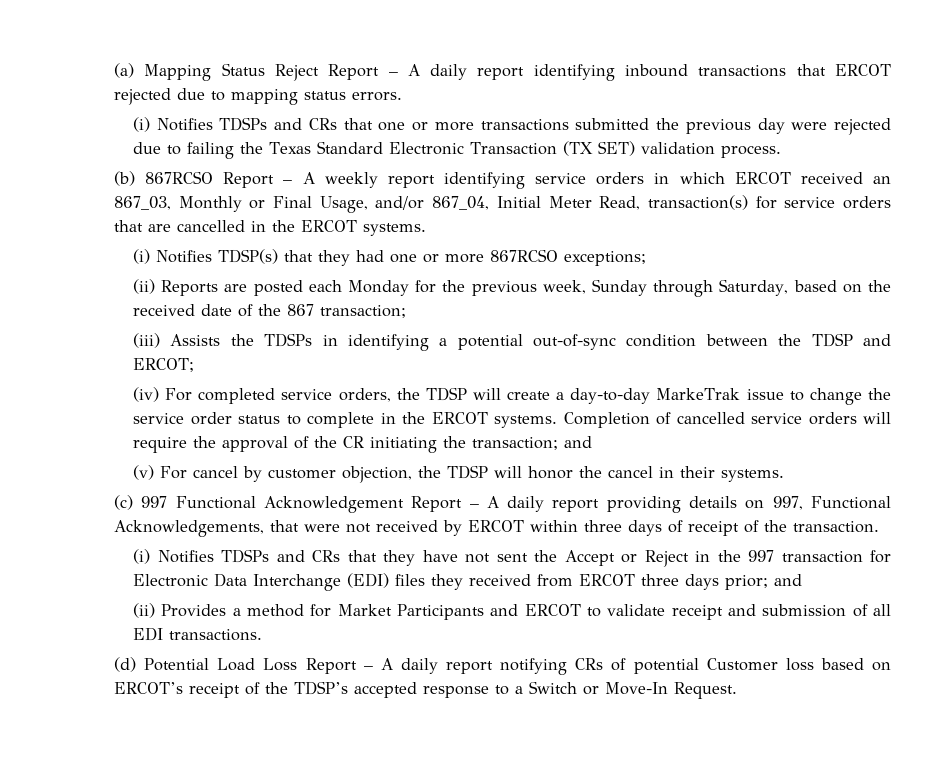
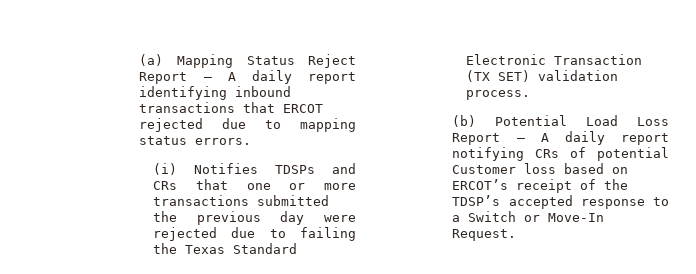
[145,171,892,189] [114,195,892,213] [114,220,427,236] [133,249,647,266] [133,279,891,297] [133,304,407,318] [133,333,892,351] [133,358,195,372] [133,387,892,405] [133,412,892,428] [133,436,593,453] [133,465,785,483] [114,495,892,513] [114,520,880,537] [133,549,892,567] [133,573,803,591] [133,603,891,620] [133,627,263,641] [114,657,137,672] 867RCSO Report – A weekly report identifying service orders in which ERCOT received an 867_03, Monthly or Final Usage, and/or 867_04, Initial Meter Read, transaction(s) for service orders that are cancelled in the ERCOT systems. // (i) Notifies TDSP(s) that they had one or more 867RCSO exceptions; // (ii) Reports are posted each Monday for the previous week, Sunday through Saturday, based on the received date of the 867 transaction; // (iii) Assists the TDSPs in identifying a potential out-of-sync condition between the TDSP and ERCOT; // (iv) For completed service orders, the TDSP will create a day-to-day MarkeTrak issue to change the service order status to complete in the ERCOT systems. Completion of cancelled service orders will require the approval of the CR initiating the transaction; and // (v) For cancel by customer objection, the TDSP will honor the cancel in their systems. // (c) 997 Functional Acknowledgement Report – A daily report providing details on 997, Functional Acknowledgements, that were not received by ERCOT within three days of receipt of the transaction. // (i) Notifies TDSPs and CRs that they have not sent the Accept or Reject in the 997 transaction for Electronic Data Interchange (EDI) files they received from ERCOT three days prior; and // (ii) Provides a method for Market Participants and ERCOT to validate receipt and submission of all EDI transactions. // (d) -> (477, 121) none

